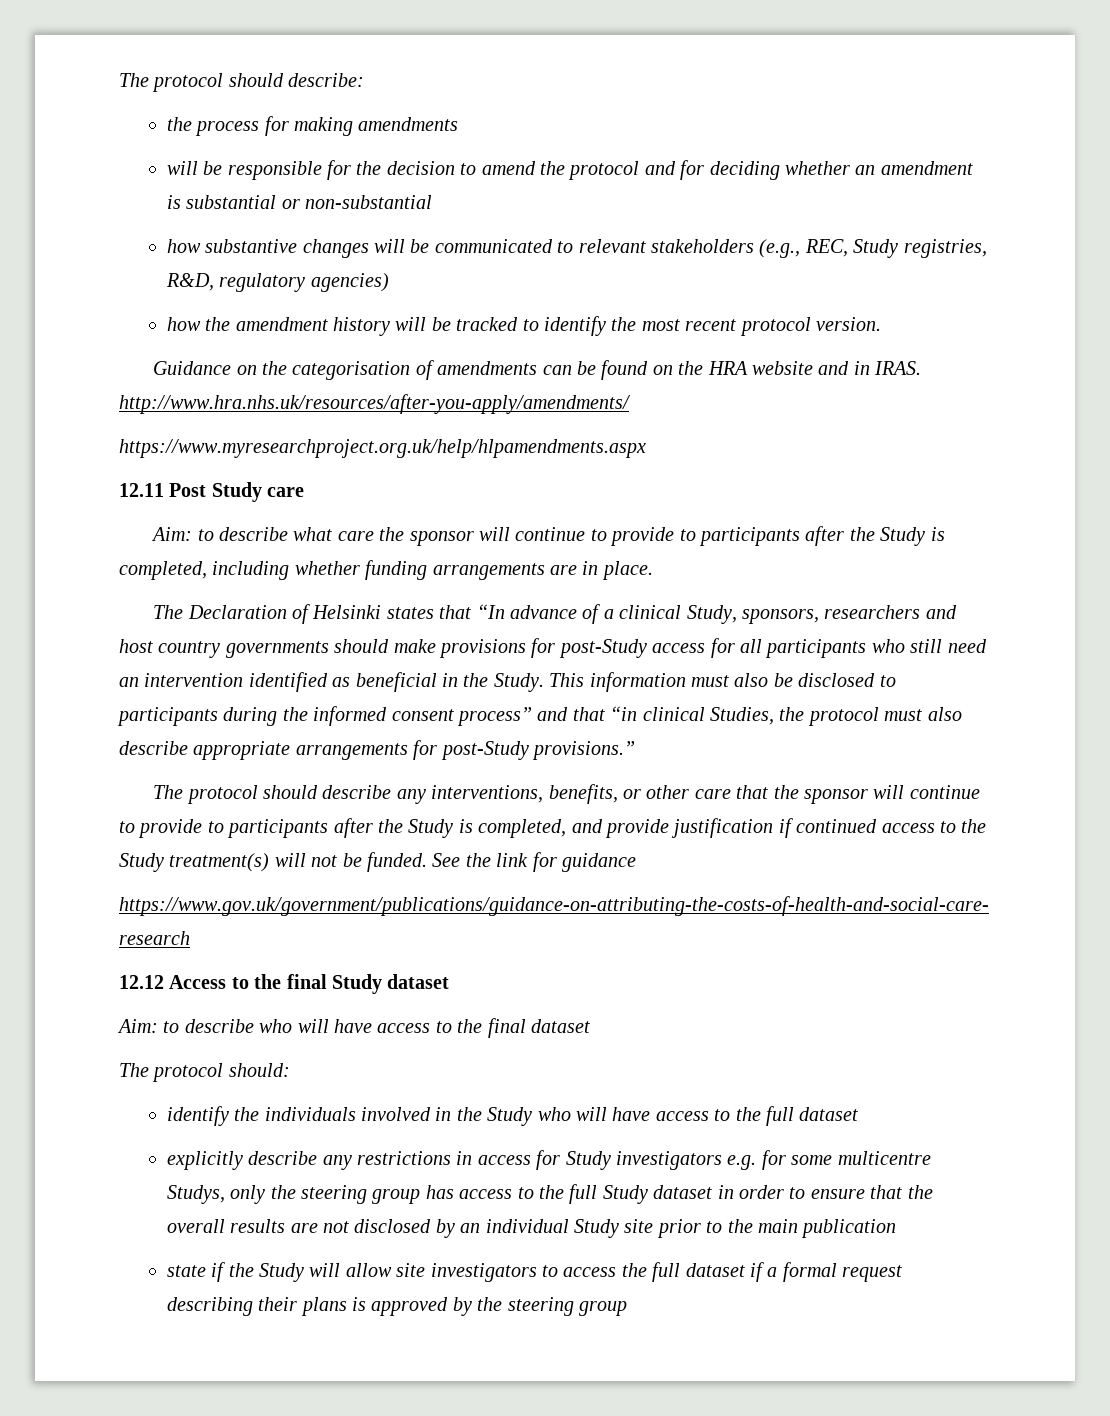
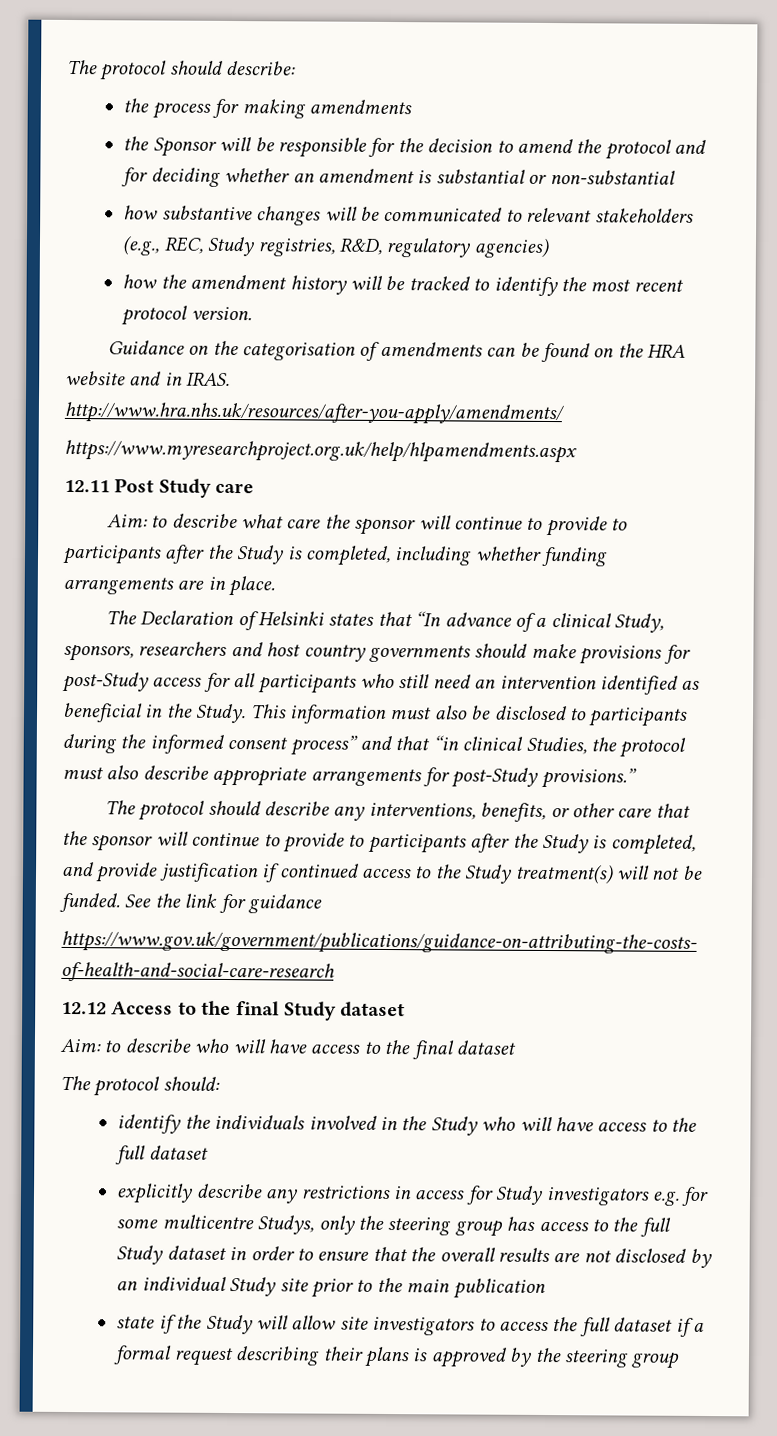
(459, 124) none -> [123,136,217,157] the Sponsor

